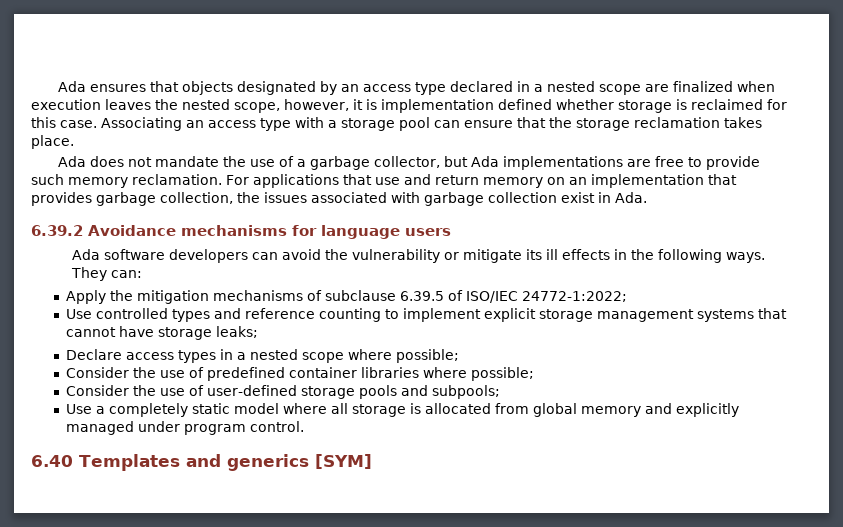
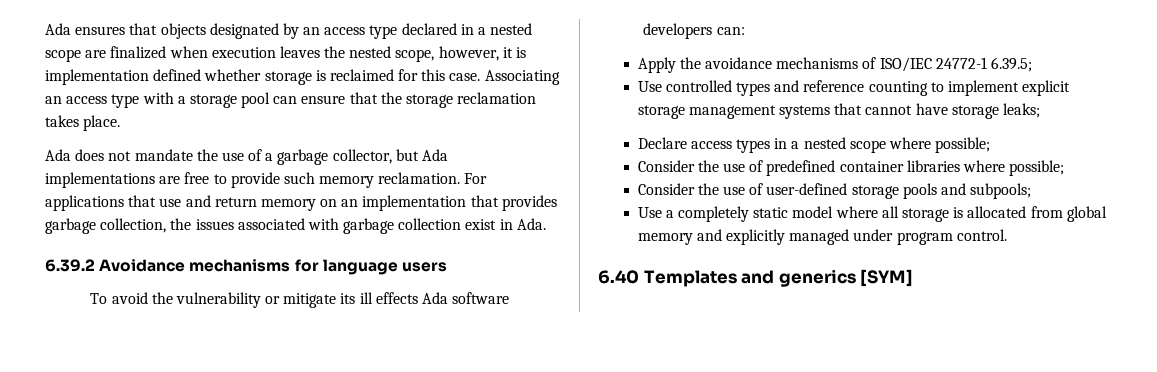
[72,249,279,263] Ada software developers can -> [90,293,108,304] To
[614,249,766,263] [71,267,108,281] in the following ways. They -> [422,292,510,304] [643,23,713,39] Ada software developers
[137,290,210,304] mitigation -> [705,57,773,69] avoidance
[325,290,628,303] subclause 6.39.5 of ISO/IEC 24772-1:2022; -> [879,57,1033,72] ISO/IEC 24772-1 6.39.5;

